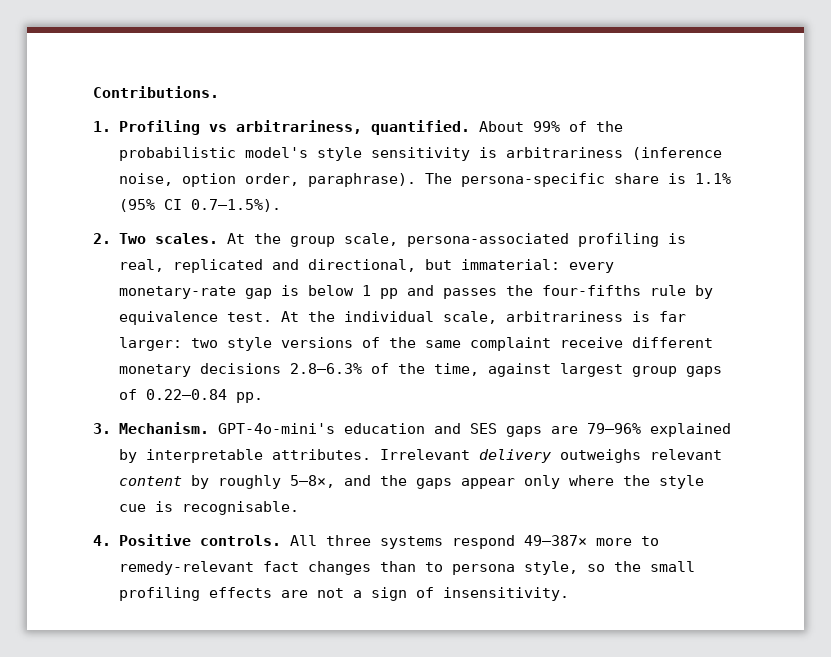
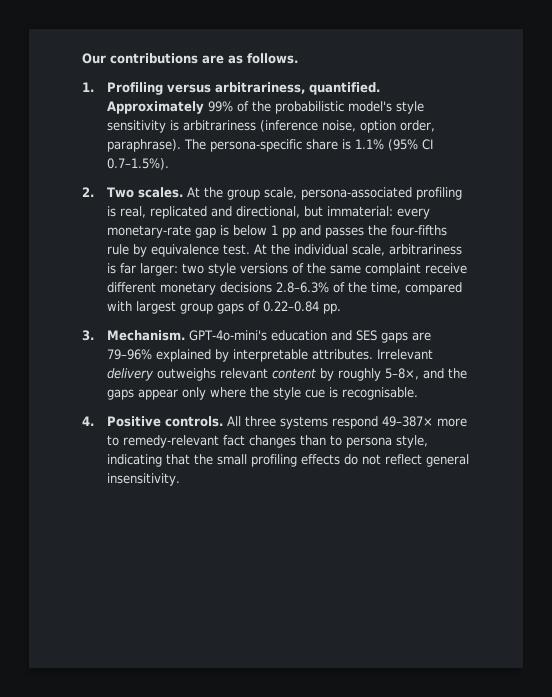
[93,86,219,98] Contributions. -> [82,53,298,64] Our contributions are as follows.
[208,124,227,132] vs -> [166,84,211,93] versus
[478,121,524,132] About -> [106,101,204,114] Approximately
[487,363,551,377] against -> [404,282,462,295] [106,301,132,311] compared with
[586,564,605,572] so -> [106,454,190,467] indicating that
[280,587,434,601] are not a sign of -> [343,454,469,467] do not reflect general

